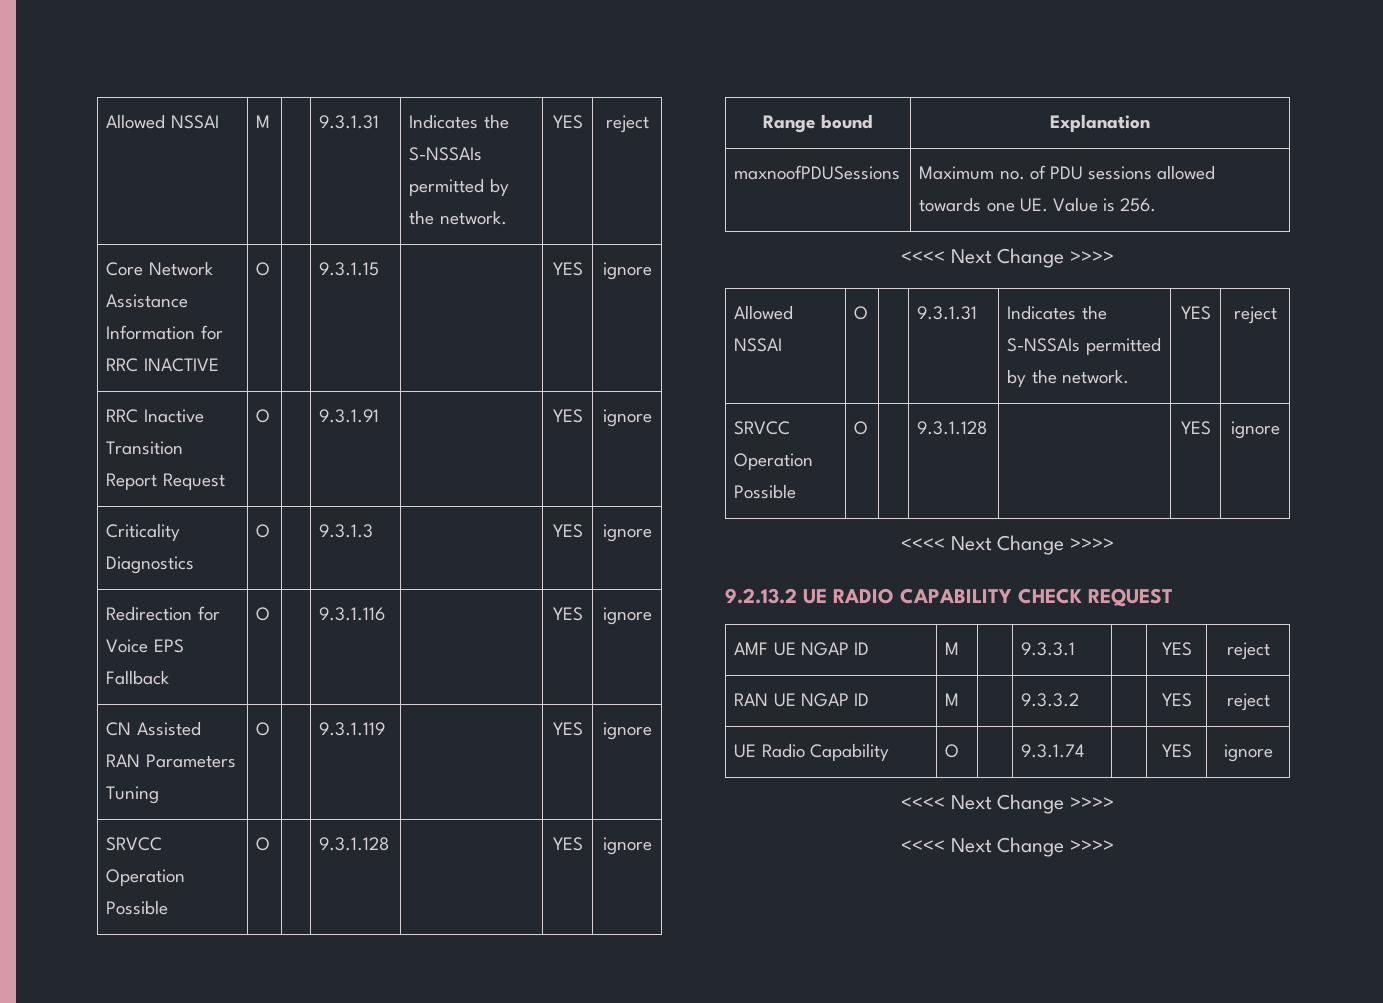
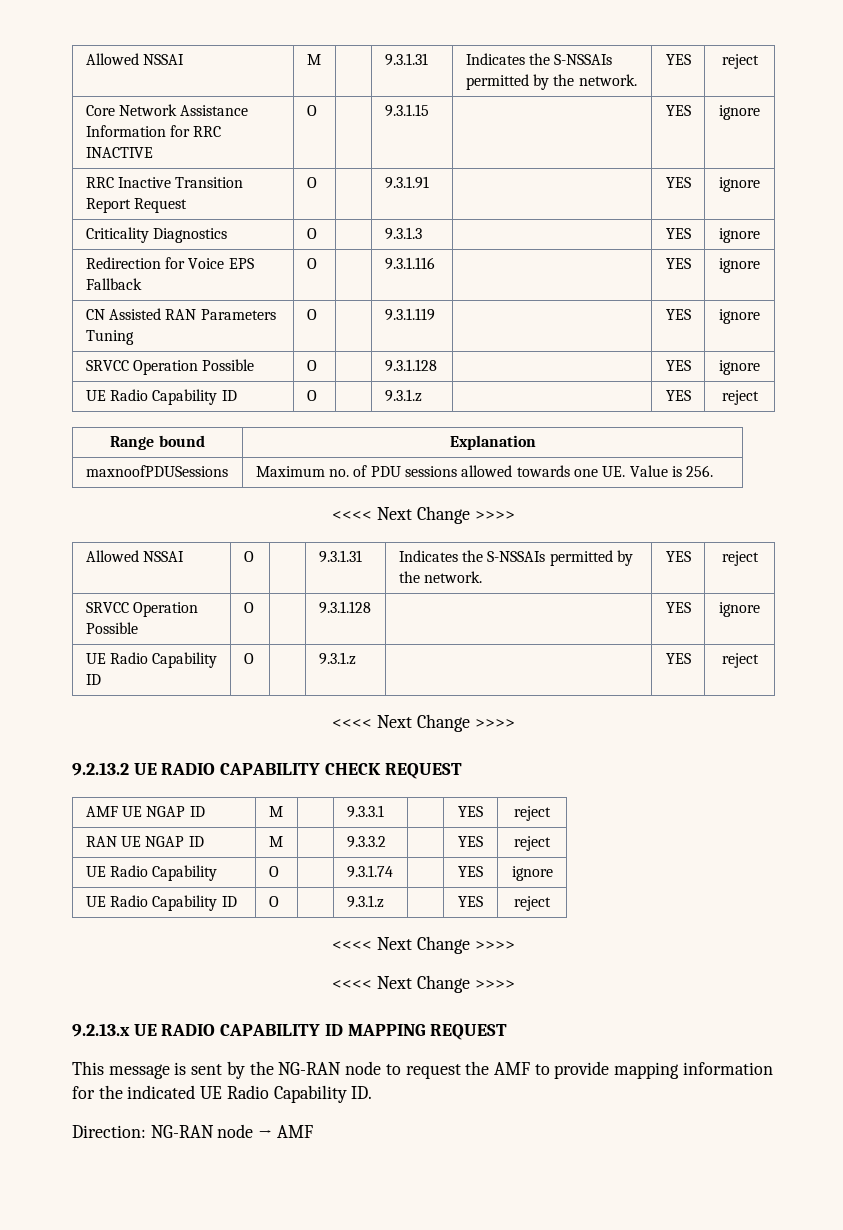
(652, 846) none -> [85,389,237,405] [306,390,317,401] [384,389,422,402] [665,390,691,401] [721,390,759,405] // UE Radio Capability ID | O | | 9.3.1.z | | YES | reject
(1280, 430) none -> [85,652,218,668] [85,674,101,685] [243,653,254,664] [318,652,356,665] [665,653,691,664] [721,653,759,668] // UE Radio Capability ID | O | | 9.3.1.z | | YES | reject
(1273, 753) none -> [85,895,237,911] [268,896,279,907] [346,895,384,908] [458,896,483,907] [514,896,551,911] // UE Radio Capability ID | O | | 9.3.1.z | | YES | reject
(1115, 846) none -> [72,1023,508,1040] [72,1061,773,1079] [72,1085,373,1103] [72,1124,313,1138] // 9.2.13.x UE RADIO CAPABILITY ID MAPPING REQUEST // This message is sent by the NG-RAN node to request the AMF to provide mapping information for the indicated UE Radio Capability ID. // Direction: NG-RAN node → AMF

